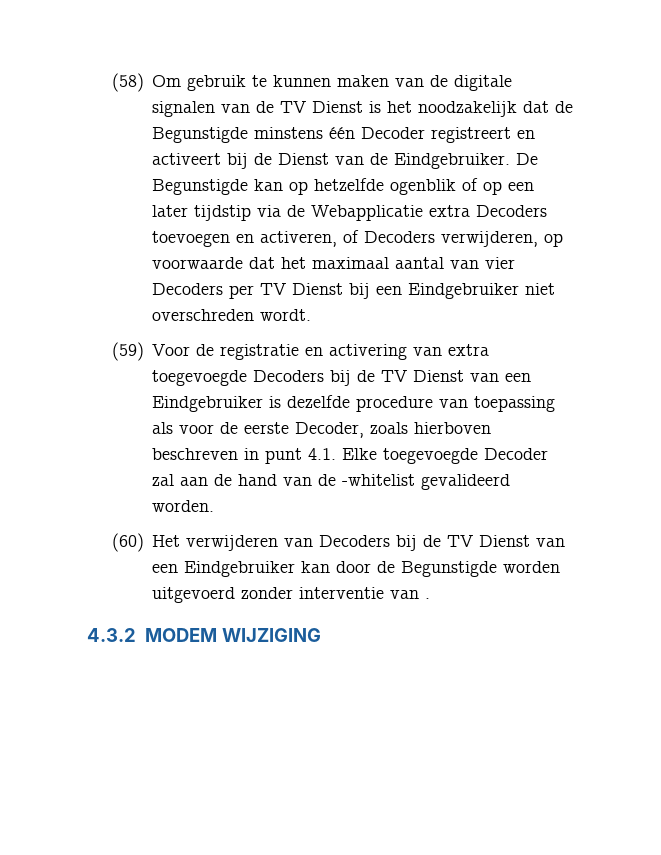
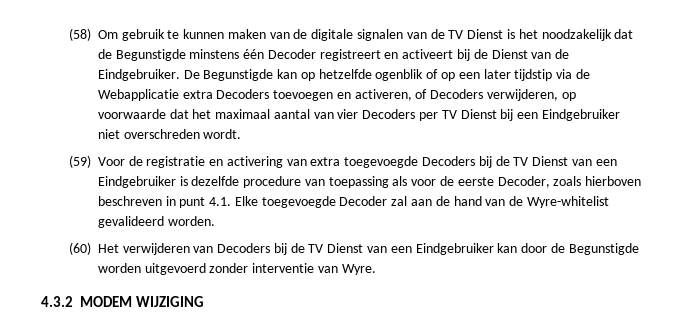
[342,474,416,486] -whitelist -> [526,196,609,208] Wyre-whitelist
[425,598,431,599] . -> [341,264,376,275] Wyre.

